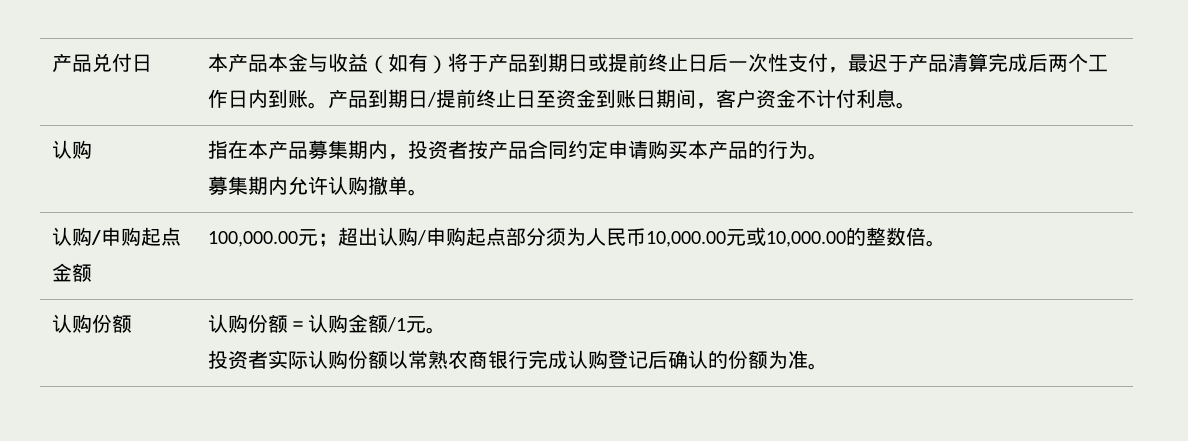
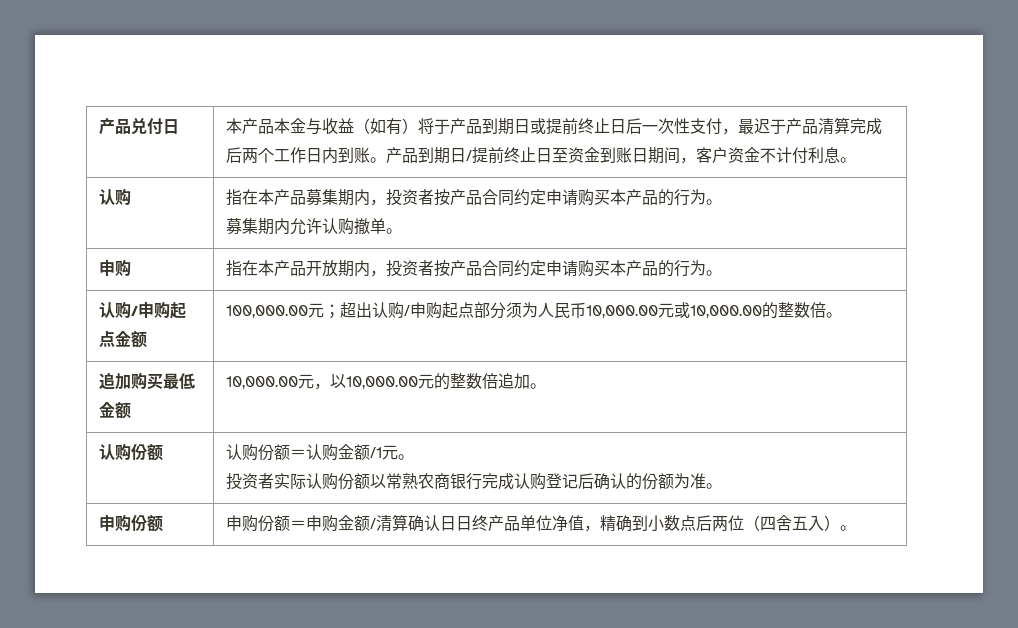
(428, 192) none -> [98,259,131,277] [225,260,722,277] // 申购 | 指在本产品开放期内，投资者按产品合同约定申请购买本产品的行为。
(946, 243) none -> [98,372,195,390] [98,401,131,419] [225,373,546,390] // 追加购买最低金额 | 10,000.00元，以10,000.00元的整数倍追加。
(828, 366) none -> [98,514,163,532] [225,514,856,532] // 申购份额 | 申购份额＝申购金额/清算确认日日终产品单位净值，精确到小数点后两位（四舍五入）。

